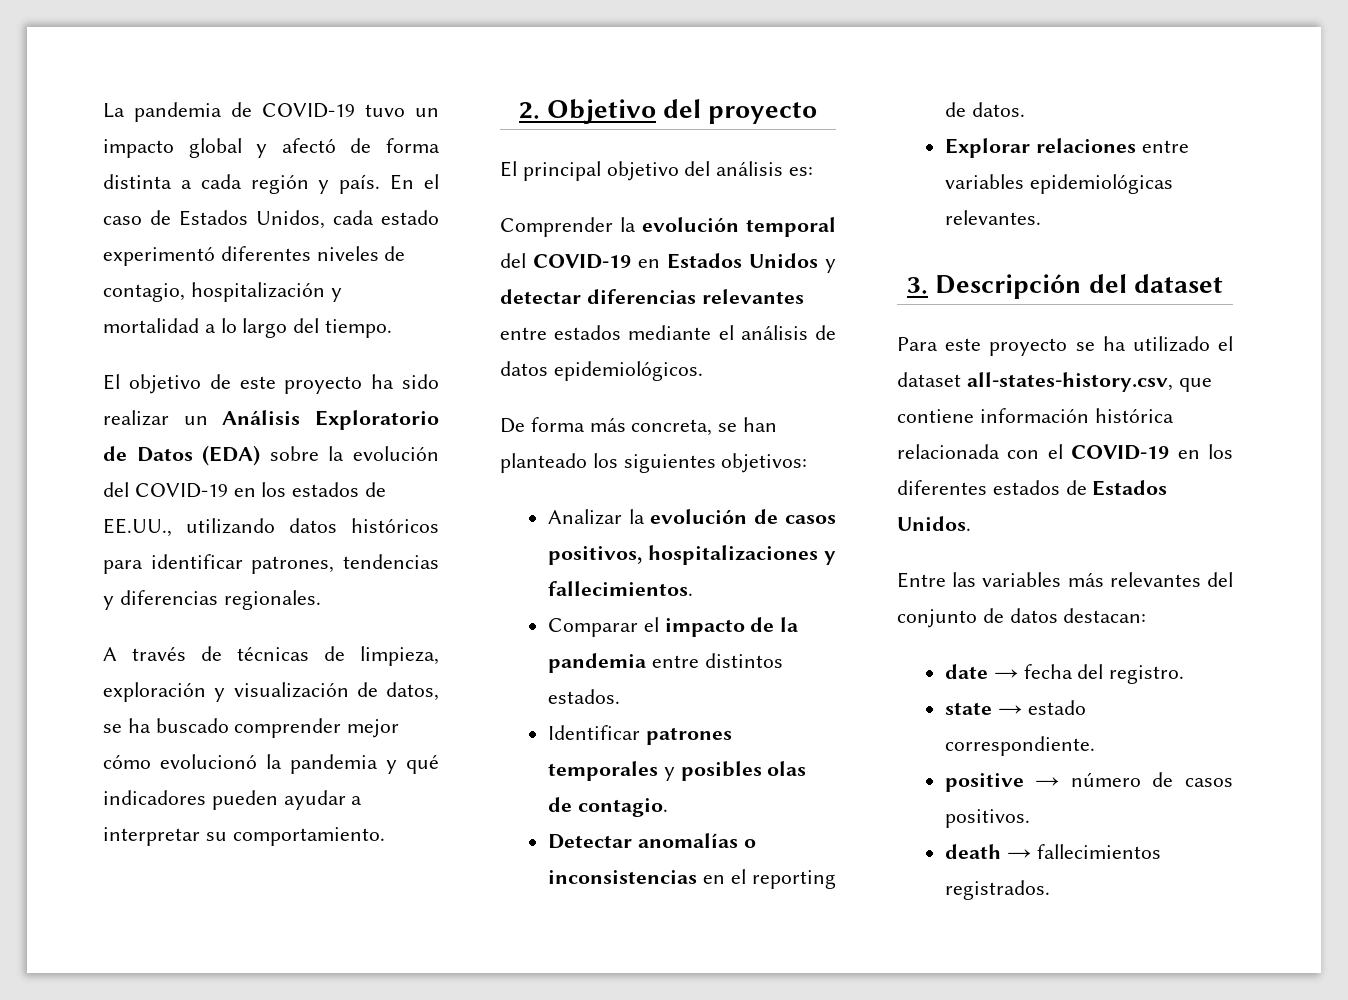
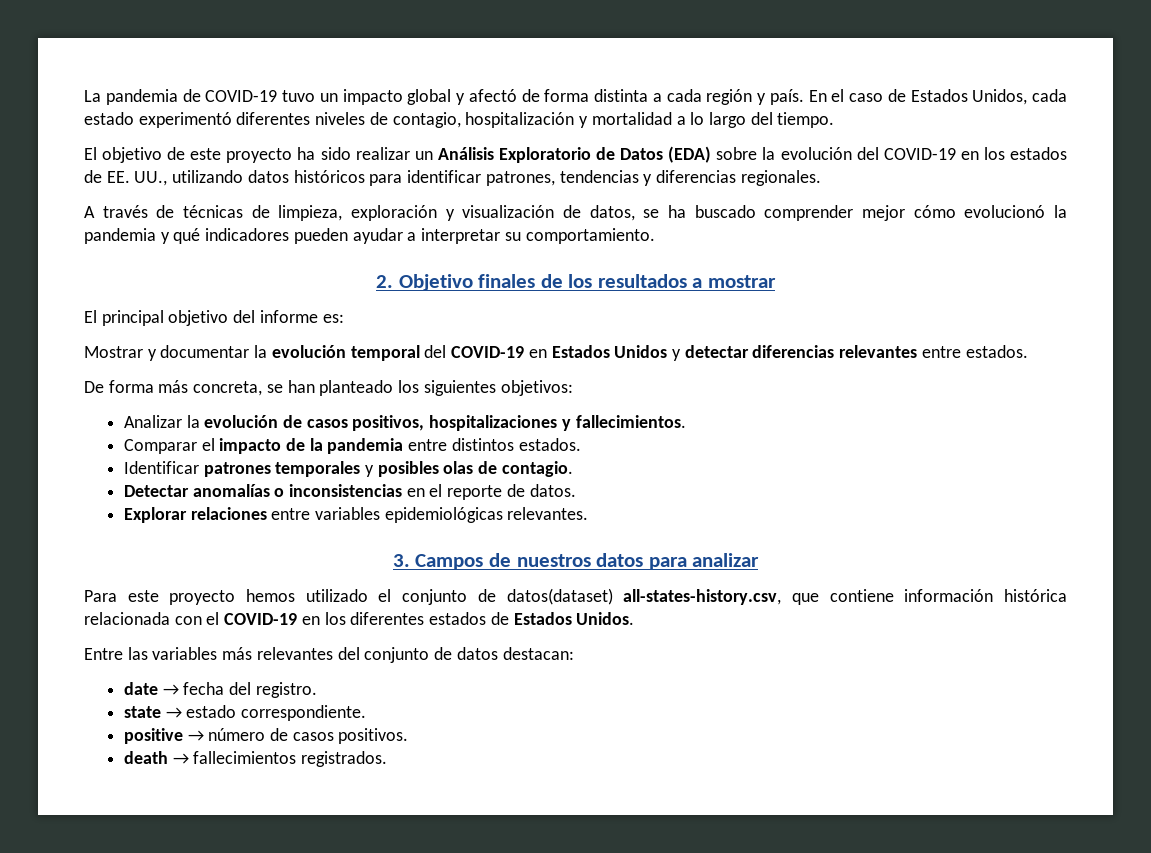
[103,518,172,537] EE.UU., -> [106,171,168,186] EE. UU.,
[663,99,818,124] del proyecto -> [478,274,776,288] finales de los resultados a mostrar
[716,161,784,176] análisis -> [259,310,318,323] informe
[500,217,613,237] Comprender -> [84,345,250,361] Mostrar y documentar
[554,325,836,340] [500,361,703,381] estados mediante el análisis de datos epidemiológicos. -> [965,345,1028,358] estados.
[752,870,836,889] reporting -> [447,485,503,500] reporte
[935,274,1223,299] [897,336,1233,356] [897,372,961,387] Descripción del dataset // Para este proyecto se ha utilizado el dataset -> [415,553,760,570] [84,588,613,605] Campos de nuestros datos para analizar // Para este proyecto hemos utilizado el conjunto de datos(dataset)

